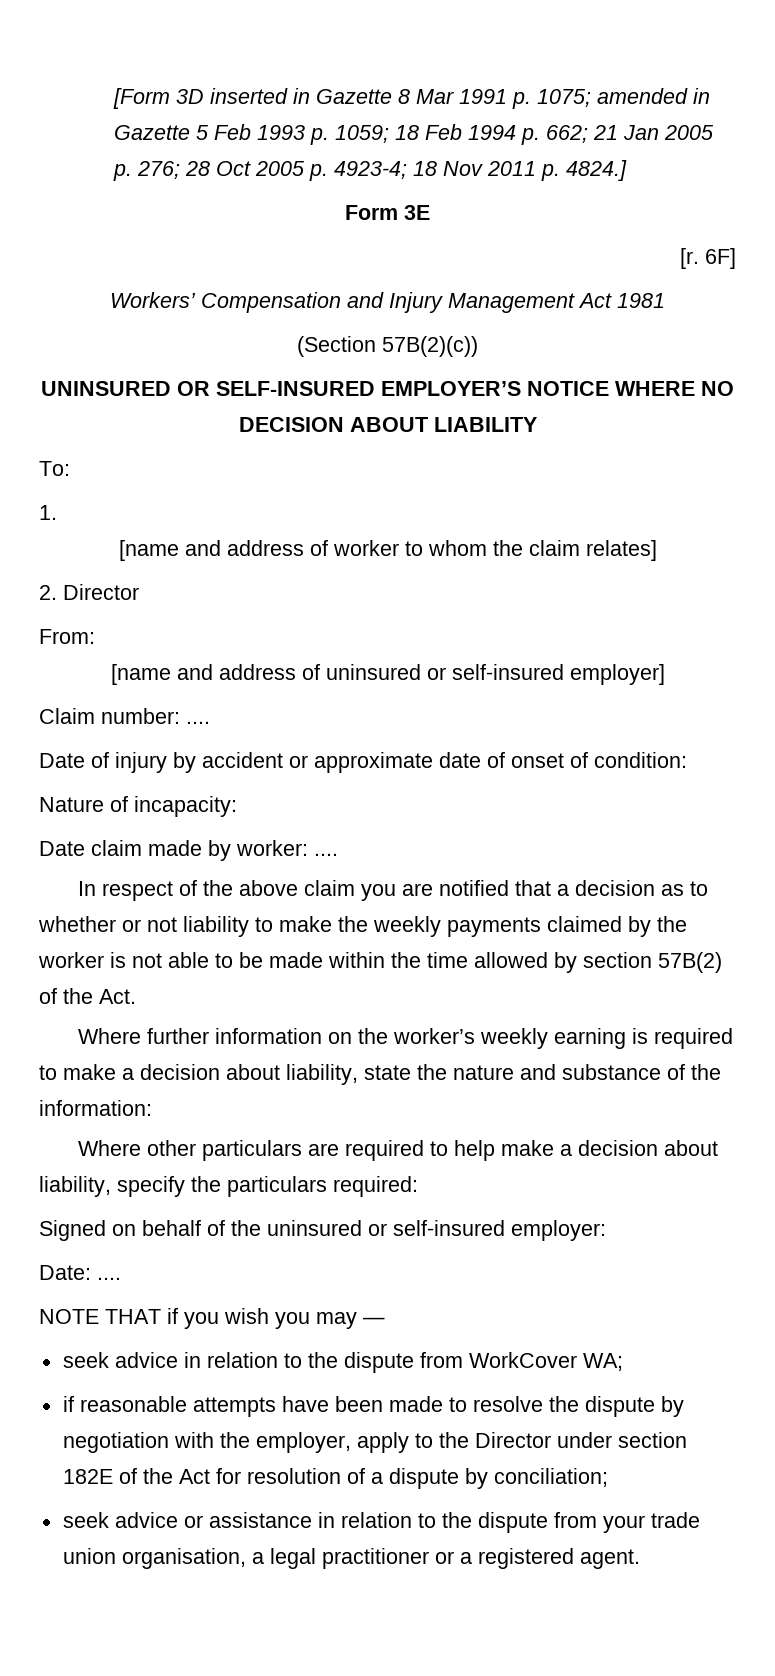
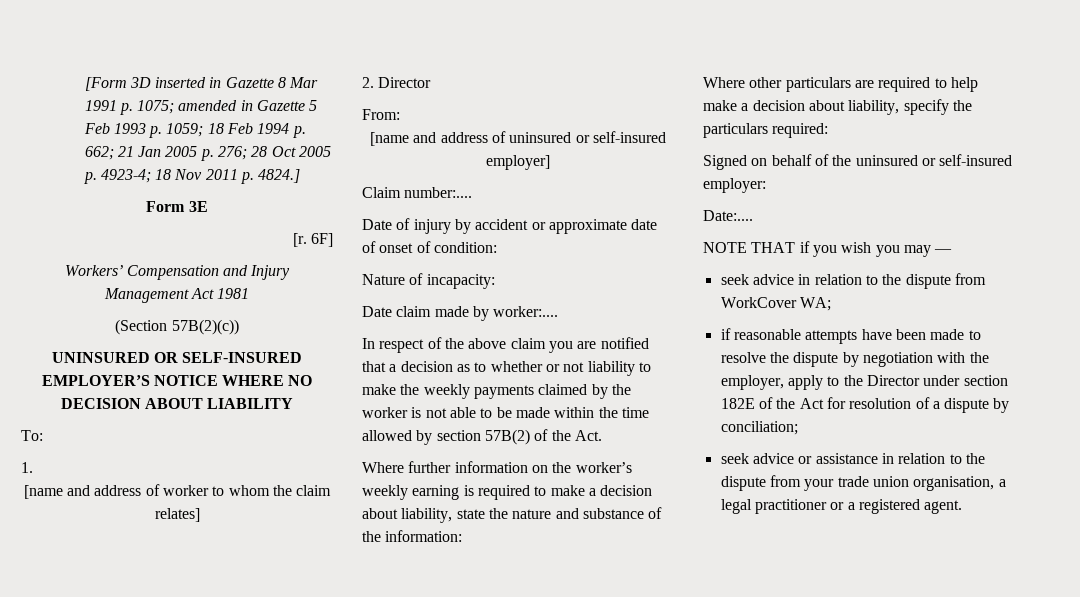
[101,708,210,724] number: .... -> [404,187,473,198] number:....
[236,840,338,856] worker: .... -> [493,306,559,317] worker:....
[39,1265,121,1280] Date: .... -> [703,210,753,221] Date:....

